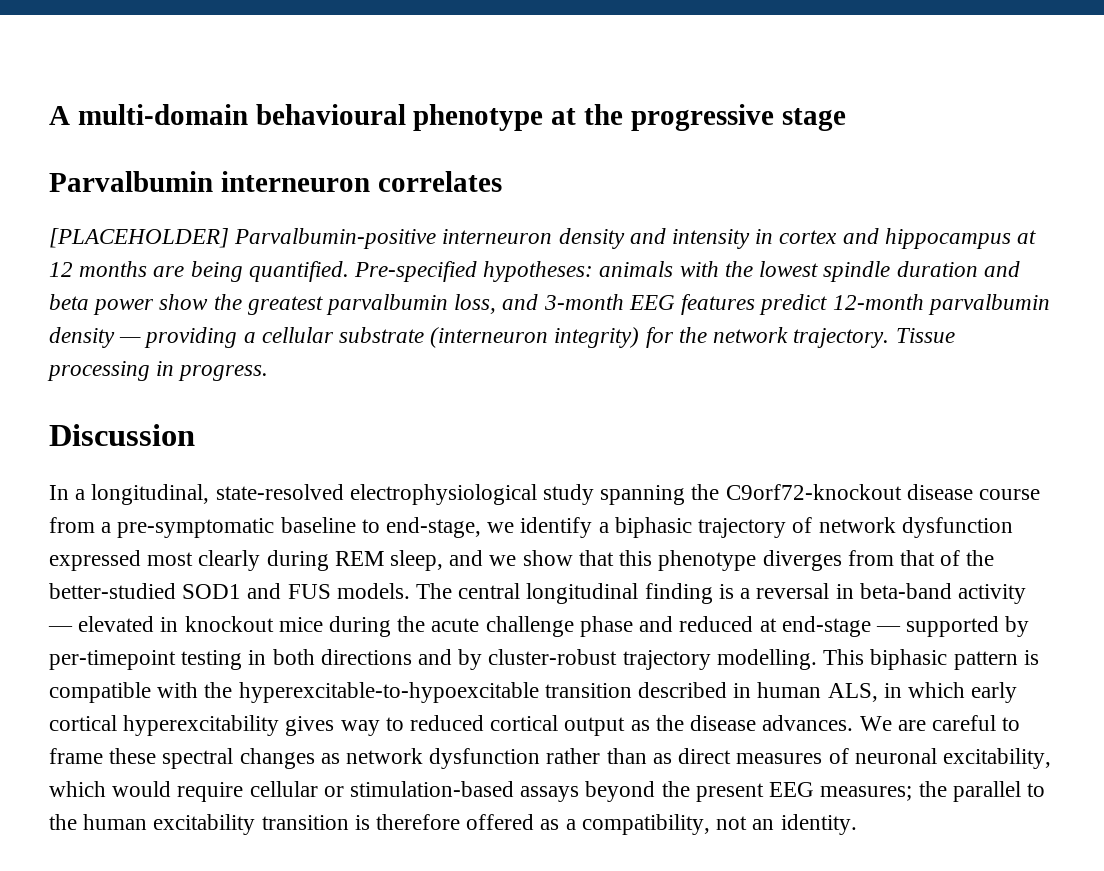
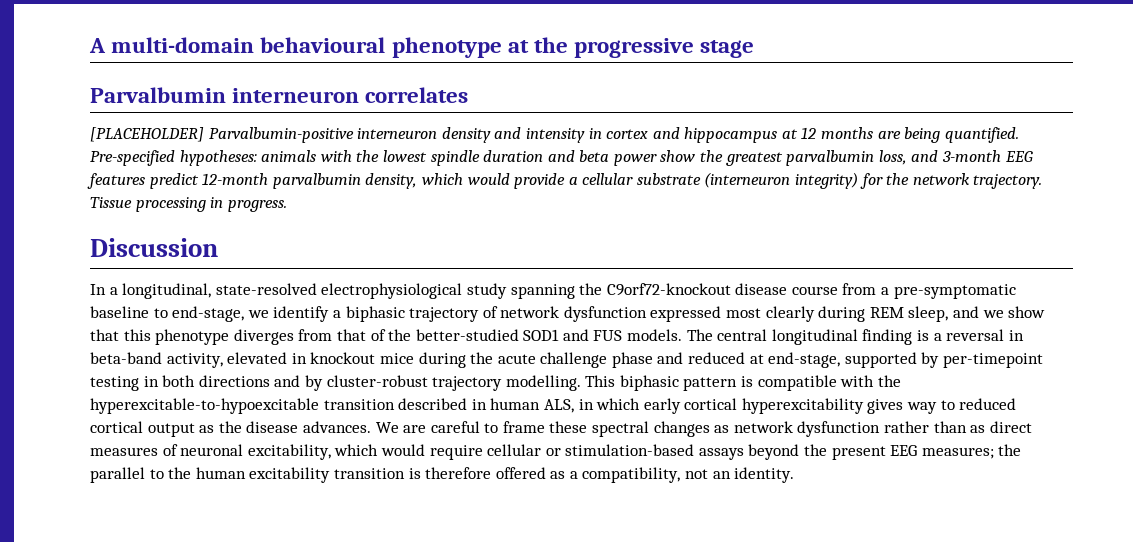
[49,327,238,348] density — providing -> [365,173,566,189] density, which would provide
[957,584,1026,604] [48,626,73,632] activity — -> [166,353,223,368] activity,
[781,616,901,637] end-stage — -> [768,352,841,368] end-stage,

